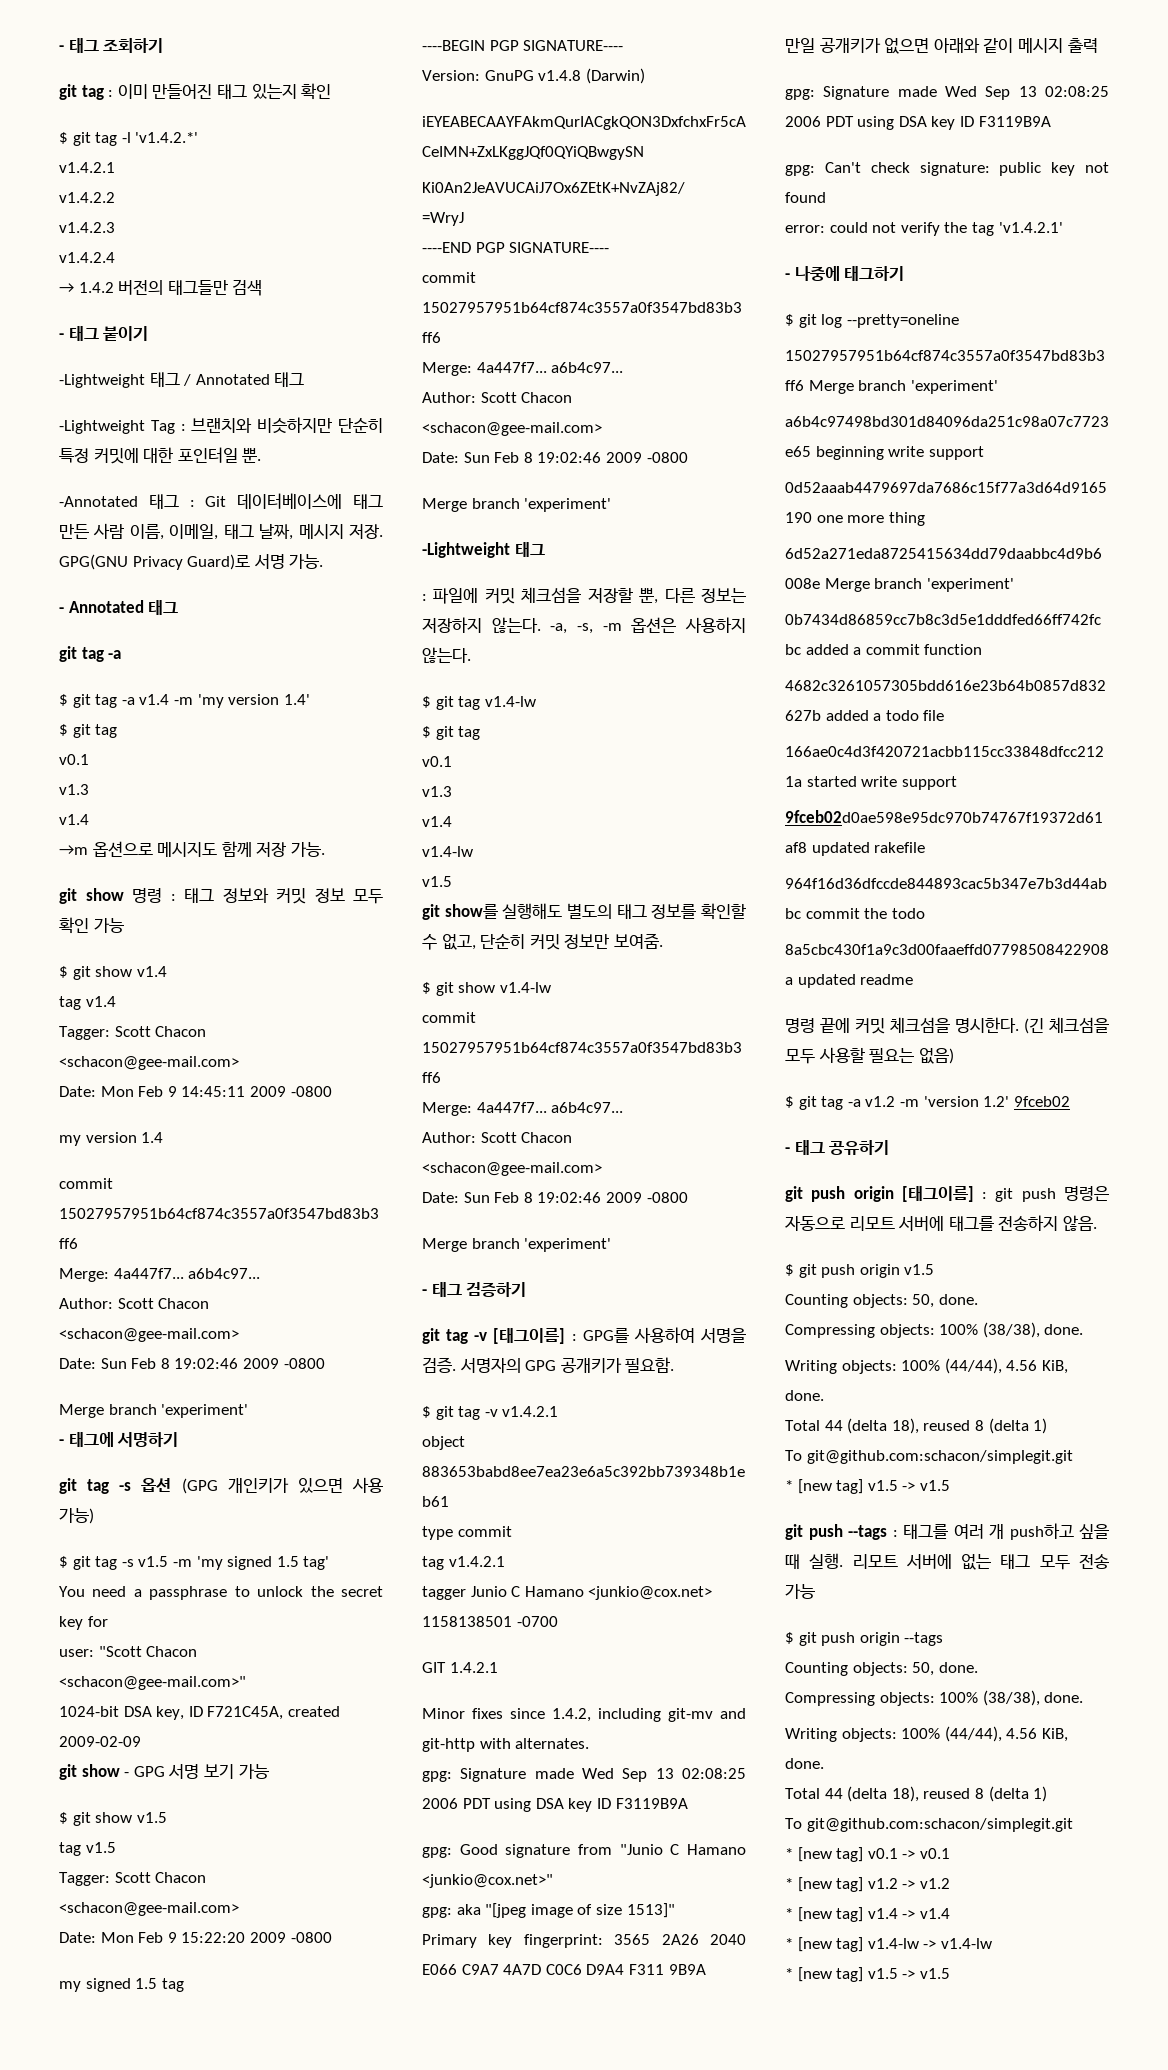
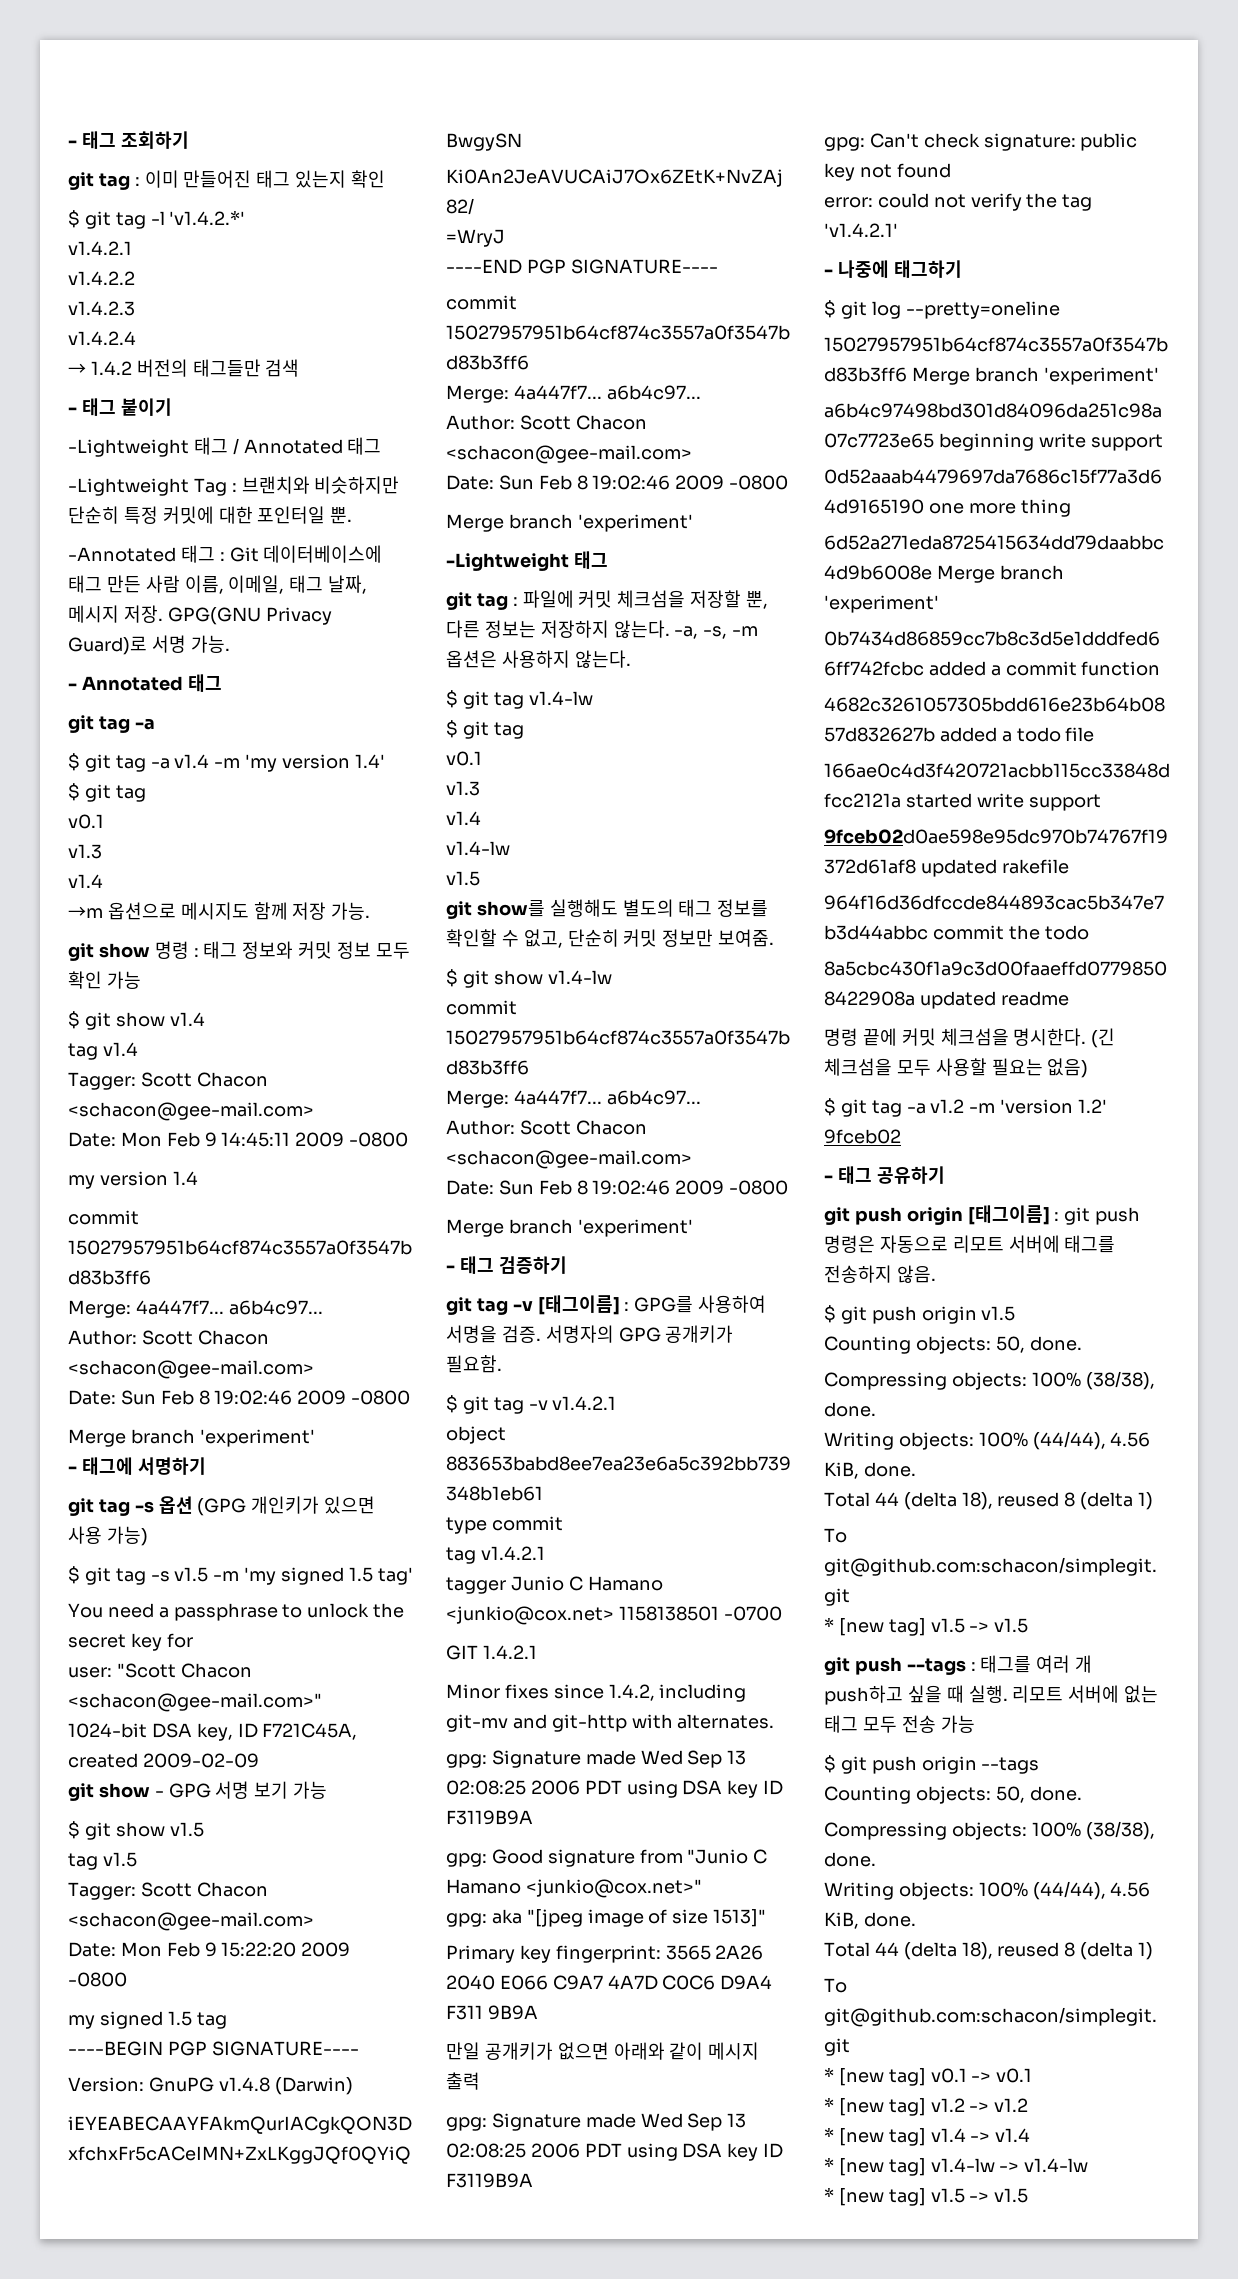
(545, 549) none -> [446,592,508,610] git tag

